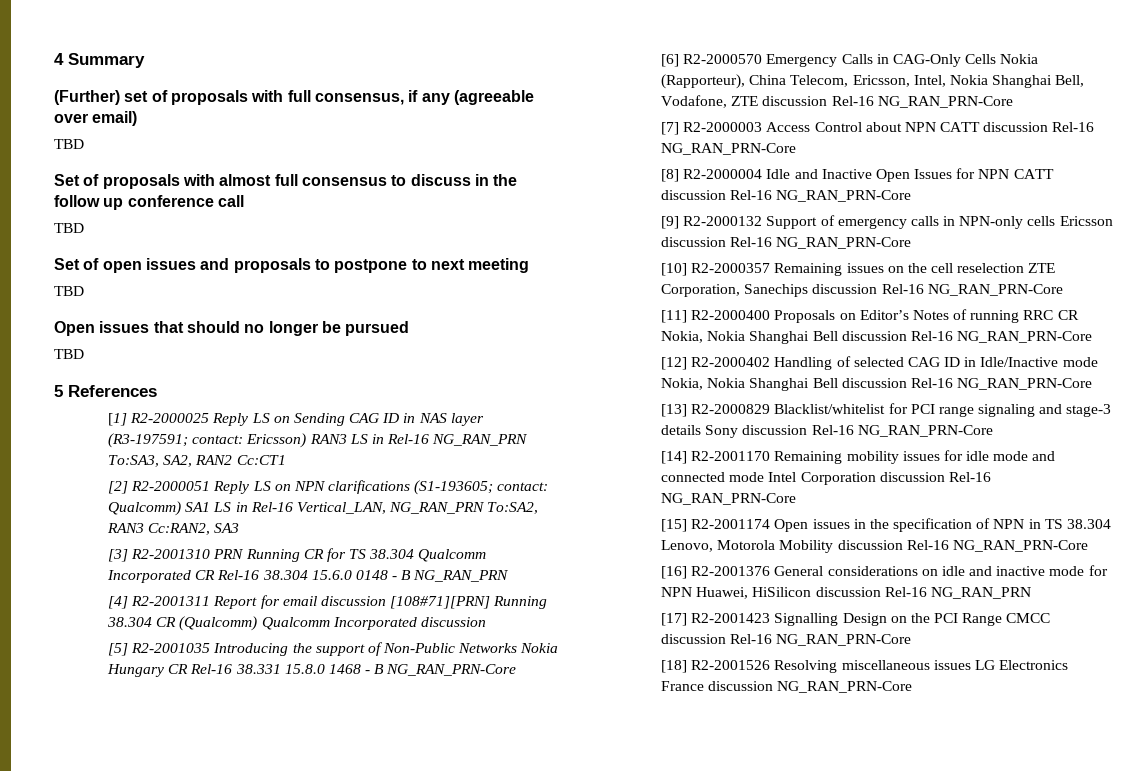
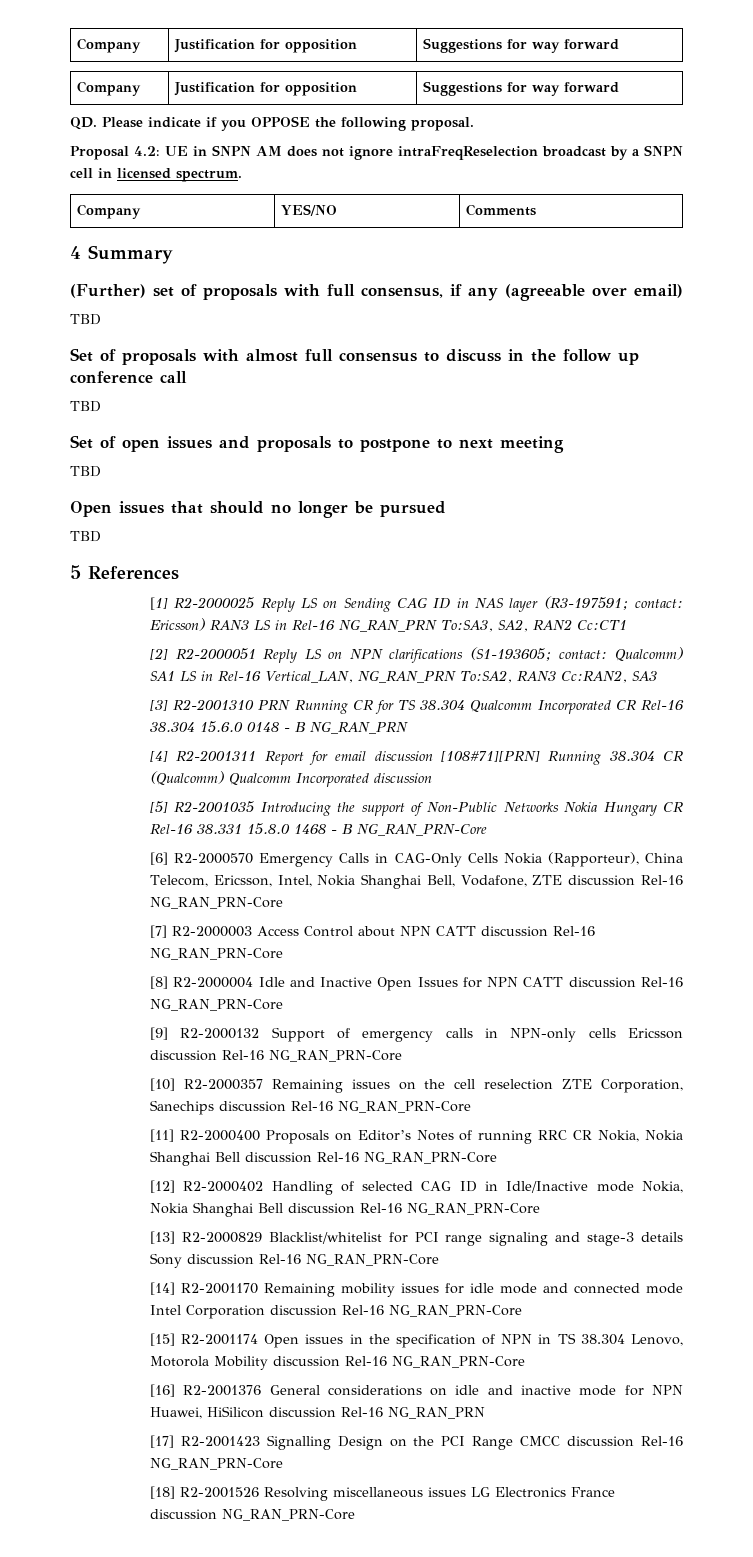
(54, 59) none -> [77,38,142,53] [174,39,358,53] [423,38,620,53] [77,81,142,96] [174,82,358,96] [423,81,620,96] [70,116,474,131] [70,145,683,160] [70,168,242,182] [77,204,142,219] [281,204,338,216] [466,204,537,216] Company | Justification for opposition | Suggestions for way forward // Company | Justification for opposition | Suggestions for way forward // QD. Please indicate if you OPPOSE the following proposal. // Proposal 4.2: UE in SNPN AM does not ignore intraFreqReselection broadcast by a SNPN cell in licensed spectrum. // Company | YES/NO | Comments //

